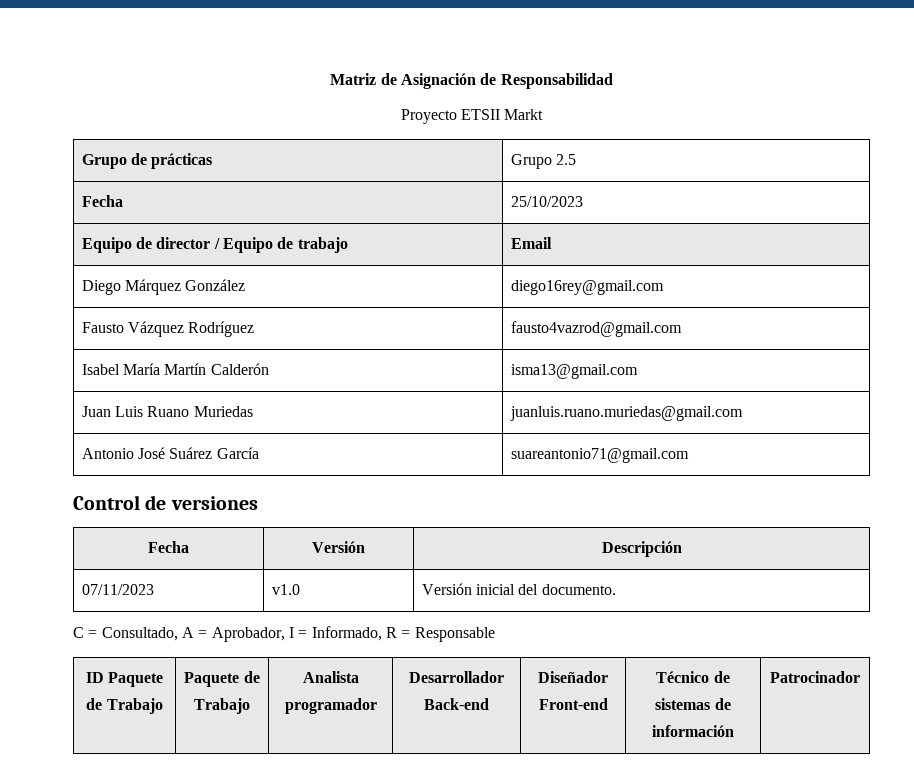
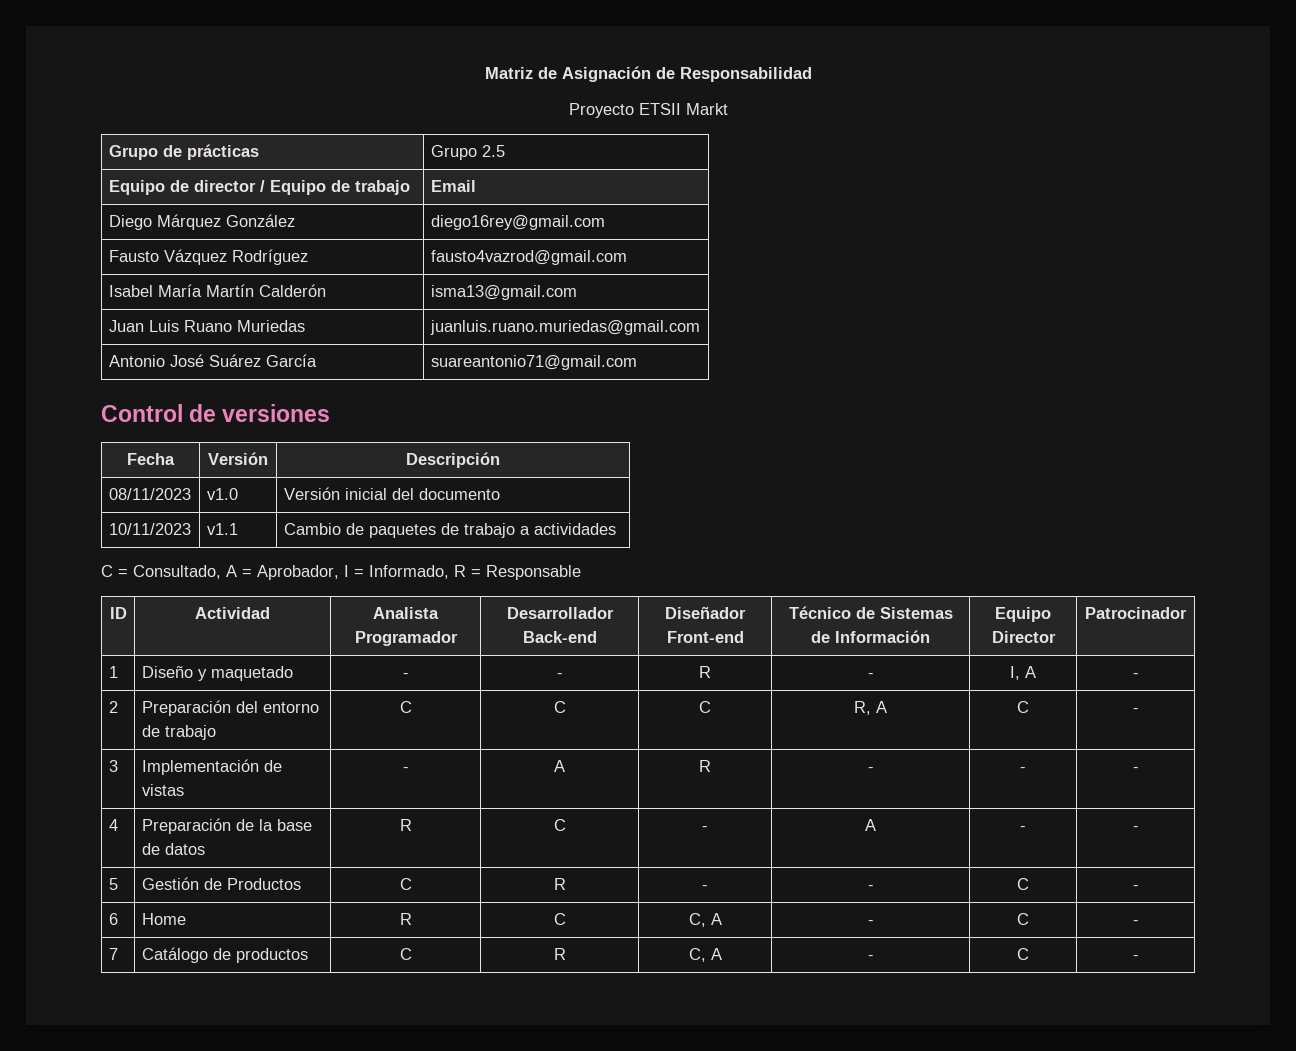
[81,195,123,207] [510,196,583,207] // Fecha | 25/10/2023 -> (505, 151) none
[81,584,154,595] 07/11/2023 -> [108,488,191,500] 08/11/2023
[541,584,616,595] documento. -> [418,488,500,500] [108,523,191,535] [206,523,238,535] [283,523,616,538] documento // 10/11/2023 | v1.1 | Cambio de paquetes de trabajo a actividades
[108,672,164,687] [86,698,163,714] [184,671,260,687] [194,698,250,714] Paquete de Trabajo | Paquete de Trabajo -> [195,607,270,619] | Actividad
[284,698,377,714] programador -> [354,631,458,646] Programador
[655,698,731,710] [652,725,734,737] [770,671,860,683] sistemas de información | Patrocinador -> [879,607,953,619] [811,630,930,643] [995,607,1051,622] [991,631,1056,643] [1085,607,1187,619] [108,666,118,678] [141,666,293,681] [402,673,409,678] [556,673,563,678] [699,666,711,678] [867,673,874,678] [1010,666,1036,680] [1132,673,1139,678] [108,701,118,713] [141,700,319,716] [141,725,216,740] [399,701,412,713] [553,701,566,713] [699,701,711,713] [854,701,887,715] [1017,701,1029,713] [1132,708,1139,713] [108,760,118,772] [141,759,282,775] [141,784,184,796] [402,767,409,772] [554,760,565,772] [699,760,711,772] [867,767,874,772] [1020,767,1026,772] [1132,767,1139,772] [108,819,118,831] [141,818,312,834] [141,843,205,855] [399,819,412,831] [553,819,566,831] [702,826,708,831] [865,819,876,831] [1020,826,1026,831] [1132,826,1139,831] [108,878,118,890] [141,877,301,890] [399,878,412,890] [553,878,566,890] [702,885,708,890] [867,885,874,890] [1017,878,1029,890] [1132,885,1139,890] [108,913,118,925] [141,913,186,925] [399,913,412,925] [553,913,566,925] [688,913,722,927] [867,920,874,925] [1017,913,1029,925] [1132,920,1139,925] [108,948,118,960] [141,947,308,963] [399,948,412,960] [553,948,566,960] [688,948,722,962] [867,955,874,960] [1017,948,1029,960] [1132,955,1139,960] Sistemas de Información | Equipo Director | Patrocinador // 1 | Diseño y maquetado | - | - | R | - | I, A | - // 2 | Preparación del entorno de trabajo | C | C | C | R, A | C | - // 3 | Implementación de vistas | - | A | R | - | - | - // 4 | Preparación de la base de datos | R | C | - | A | - | - // 5 | Gestión de Productos | C | R | - | - | C | - // 6 | Home | R | C | C, A | - | C | - // 7 | Catálogo de productos | C | R | C, A | - | C | -

